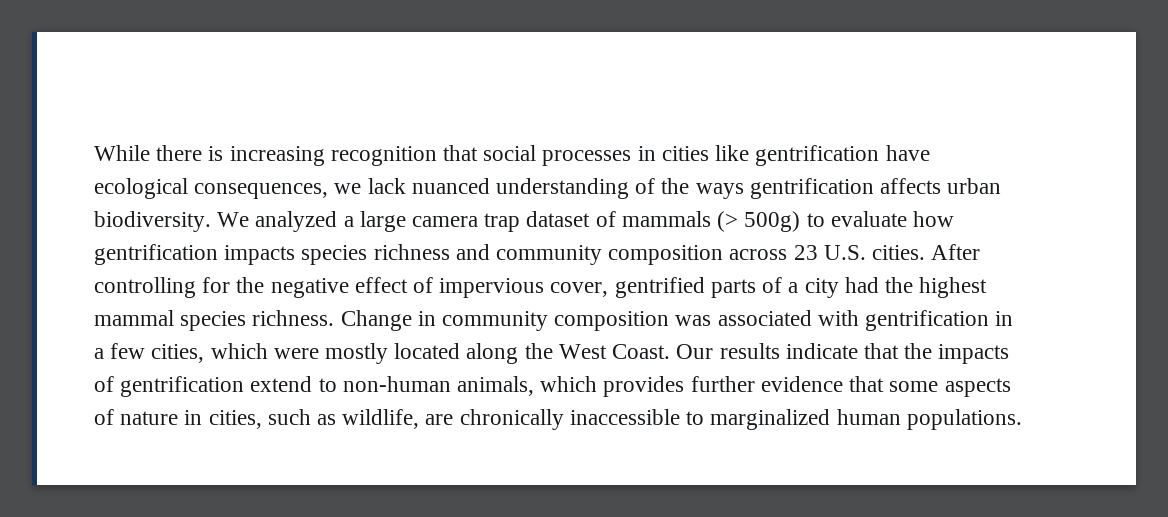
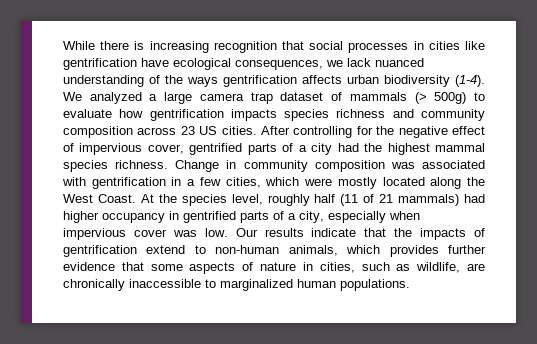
[94,211,211,232] biodiversity. -> [384,75,485,87] biodiversity (1-4).
[823,245,866,260] U.S. -> [199,126,218,135] US
(671, 351) none -> [140,194,486,206] [63,211,420,223] [63,228,228,240] At the species level, roughly half (11 of 21 mammals) had higher occupancy in gentrified parts of a city, especially when impervious cover was low.

